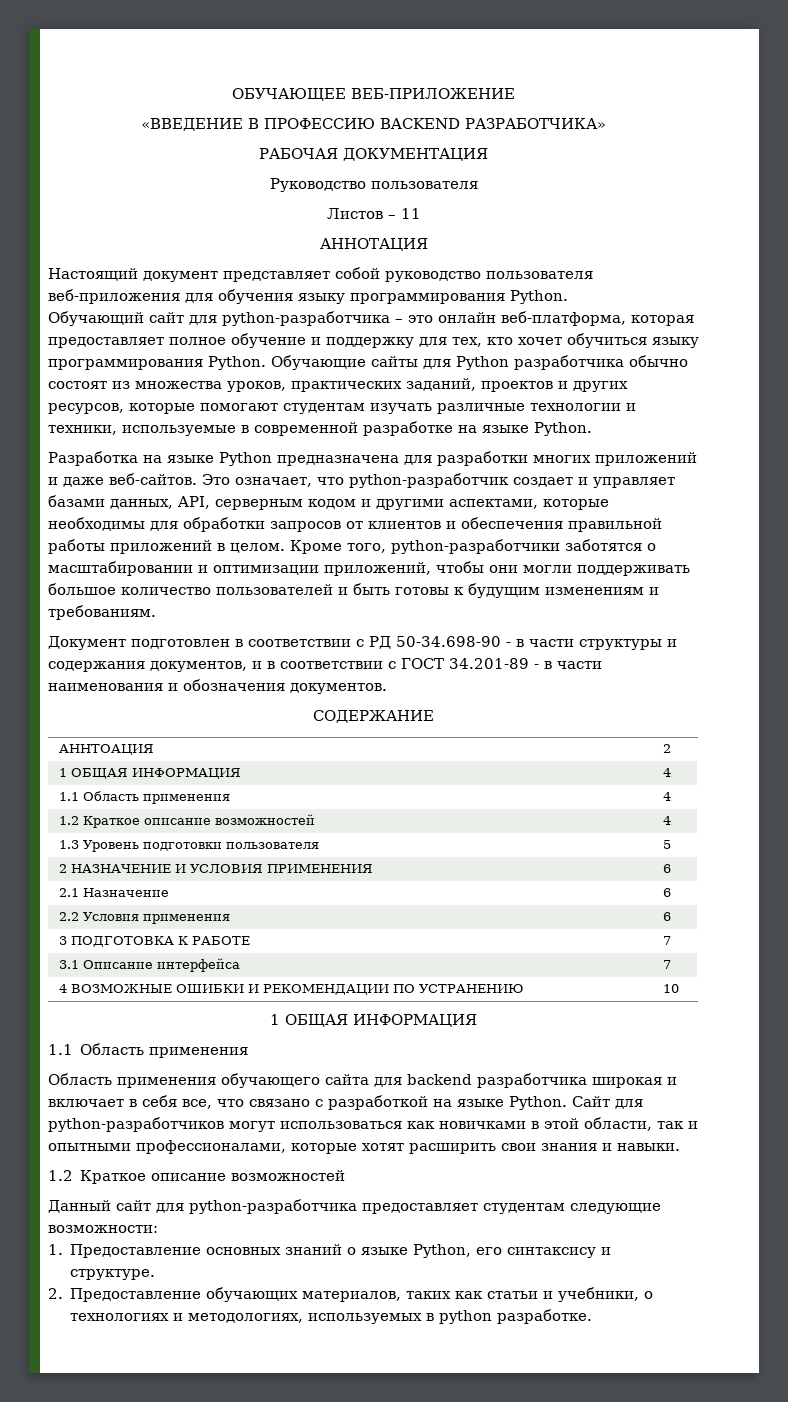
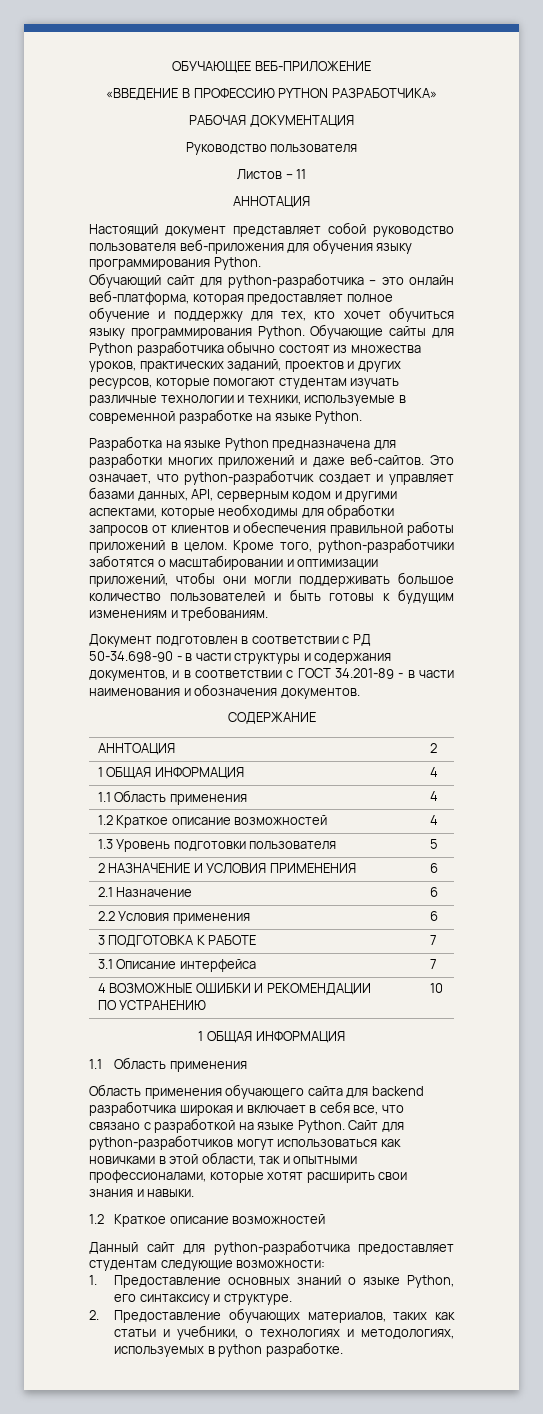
[380,118,460,129] BACKEND -> [278,88,329,98] PYTHON

